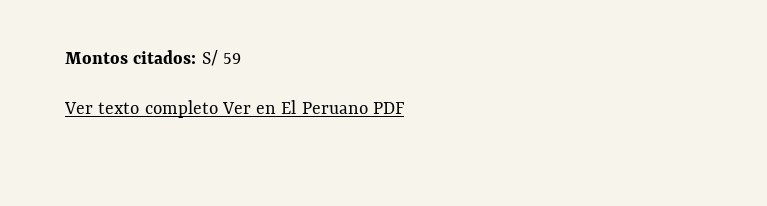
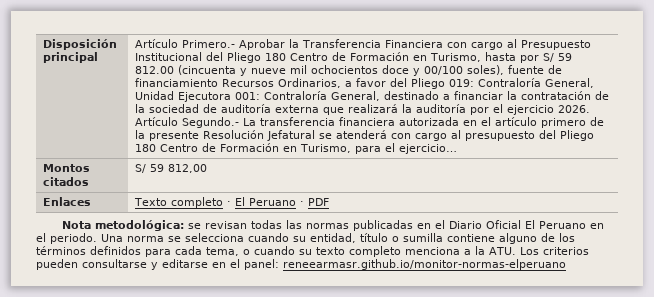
[65,50,241,66] [64,100,404,118] Montos citados: S/ 59 // Ver texto completo Ver en El Peruano PDF -> [43,39,118,50] [43,52,99,63] [135,39,592,50] [135,52,573,63] [135,65,563,76] [135,78,595,89] [135,91,610,102] [135,104,591,115] [135,117,605,128] [135,130,595,141] [135,143,458,154] [43,164,91,172] [43,177,90,186] [135,164,208,173] [43,197,92,206] [134,197,330,208] [62,220,605,231] [36,233,575,244] [36,246,589,257] [36,259,566,270] Disposición principal | Artículo Primero.- Aprobar la Transferencia Financiera con cargo al Presupuesto Institucional del Pliego 180 Centro de Formación en Turismo, hasta por S/ 59 812.00 (cincuenta y nueve mil ochocientos doce y 00/100 soles), fuente de financiamiento Recursos Ordinarios, a favor del Pliego 019: Contraloría General, Unidad Ejecutora 001: Contraloría General, destinado a financiar la contratación de la sociedad de auditoría externa que realizará la auditoría por el ejercicio 2026. Artículo Segundo.- La transferencia financiera autorizada en el artículo primero de la presente Resolución Jefatural se atenderá con cargo al presupuesto del Pliego 180 Centro de Formación en Turismo, para el ejercicio… // Montos citados | S/ 59 812,00 // Enlaces | Texto completo · El Peruano · PDF // Nota metodológica: se revisan todas las normas publicadas en el Diario Oficial El Peruano en el periodo. Una norma se selecciona cuando su entidad, título o sumilla contiene alguno de los términos definidos para cada tema, o cuando su texto completo menciona a la ATU. Los criterios pueden consultarse y editarse en el panel: reneearmasr.github.io/monitor-normas-elperuano

